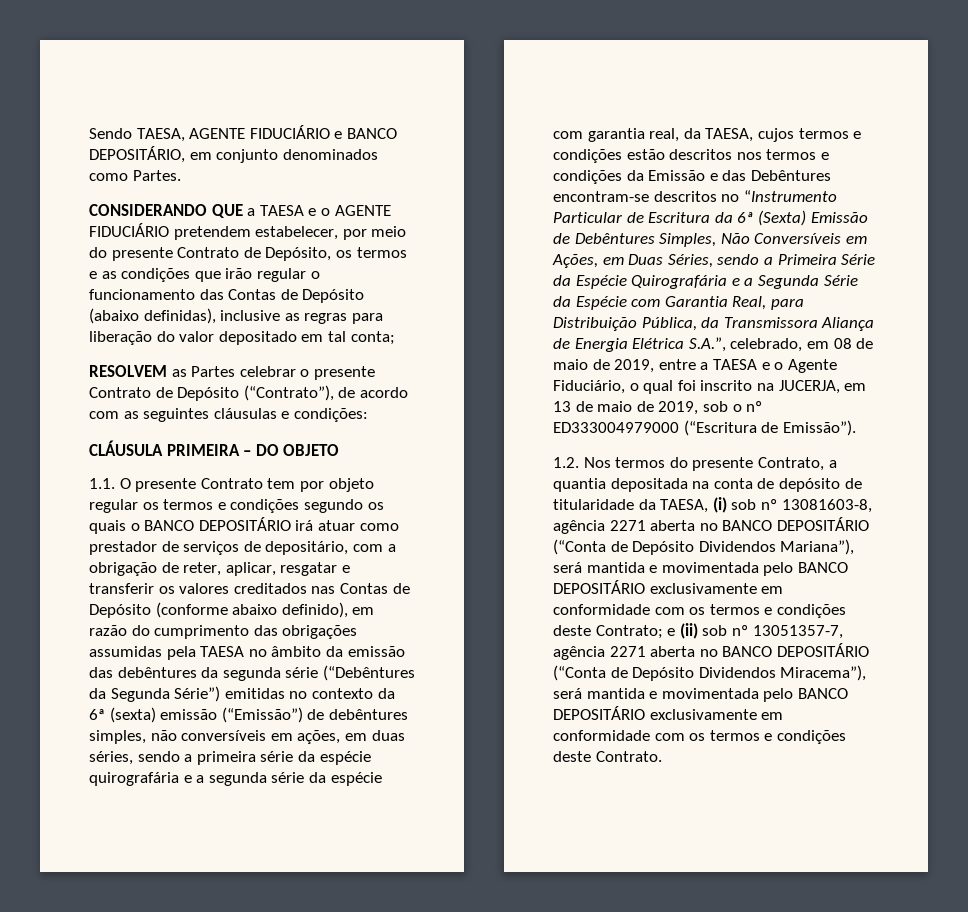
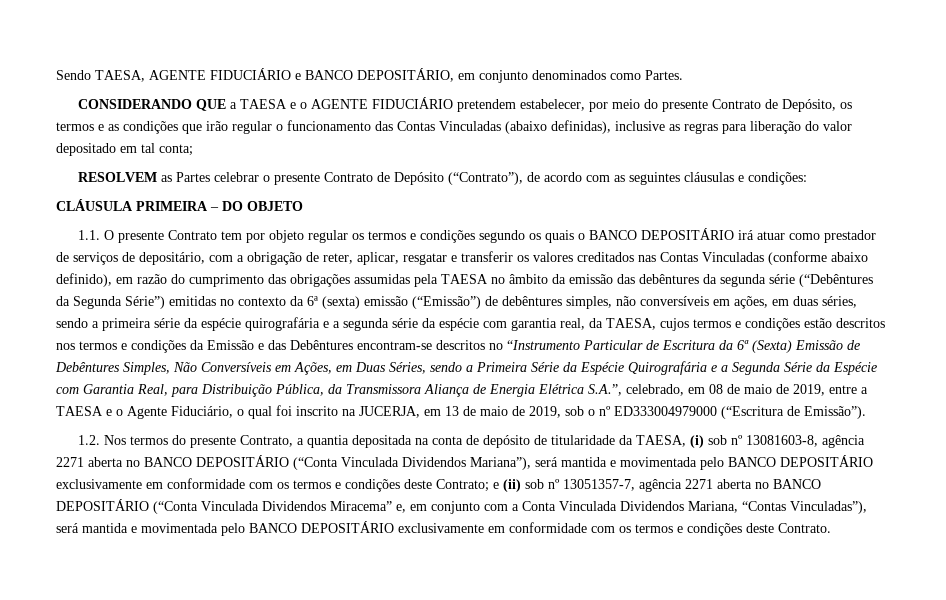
[280,289,365,303] de Depósito -> [439,121,501,131] Vinculadas
[392,583,410,594] [89,604,151,618] de Depósito -> [702,252,764,262] Vinculadas
[610,541,695,555] de Depósito -> [341,457,399,467] Vinculada
[610,665,867,681] de Depósito Dividendos Miracema”), -> [201,501,867,514] Vinculada Dividendos Miracema” e, em conjunto com a Conta Vinculada Dividendos Mariana, “Contas Vinculadas”),

